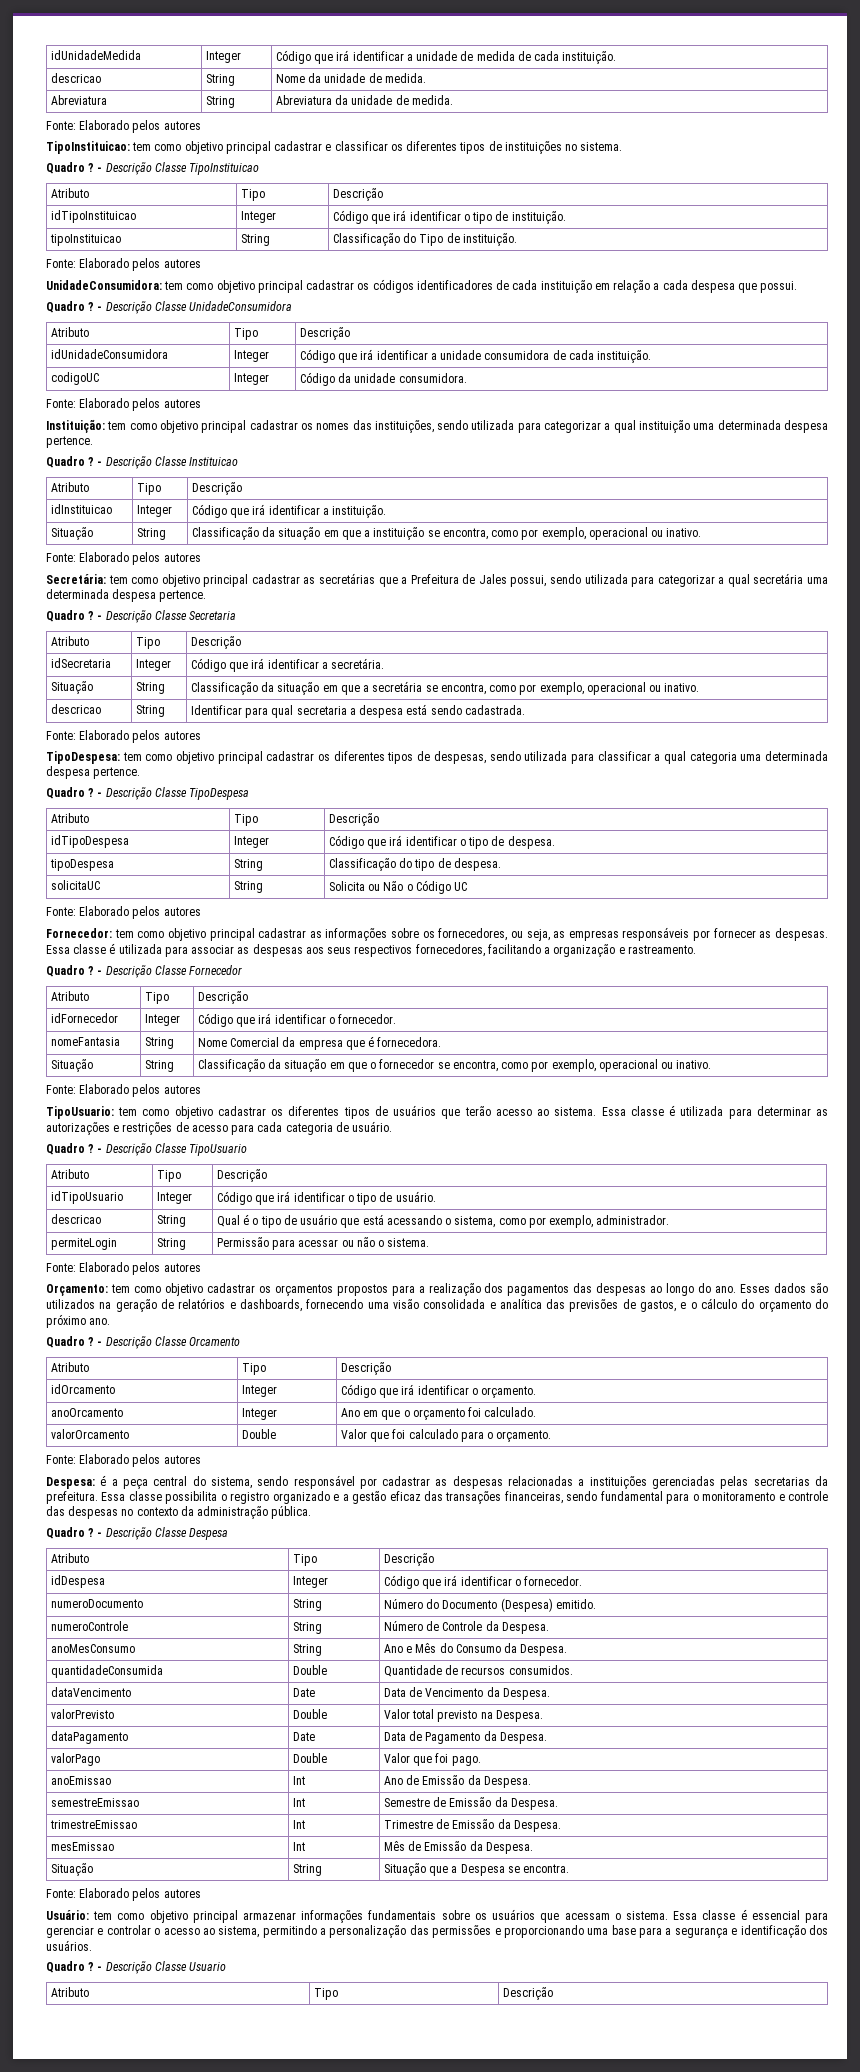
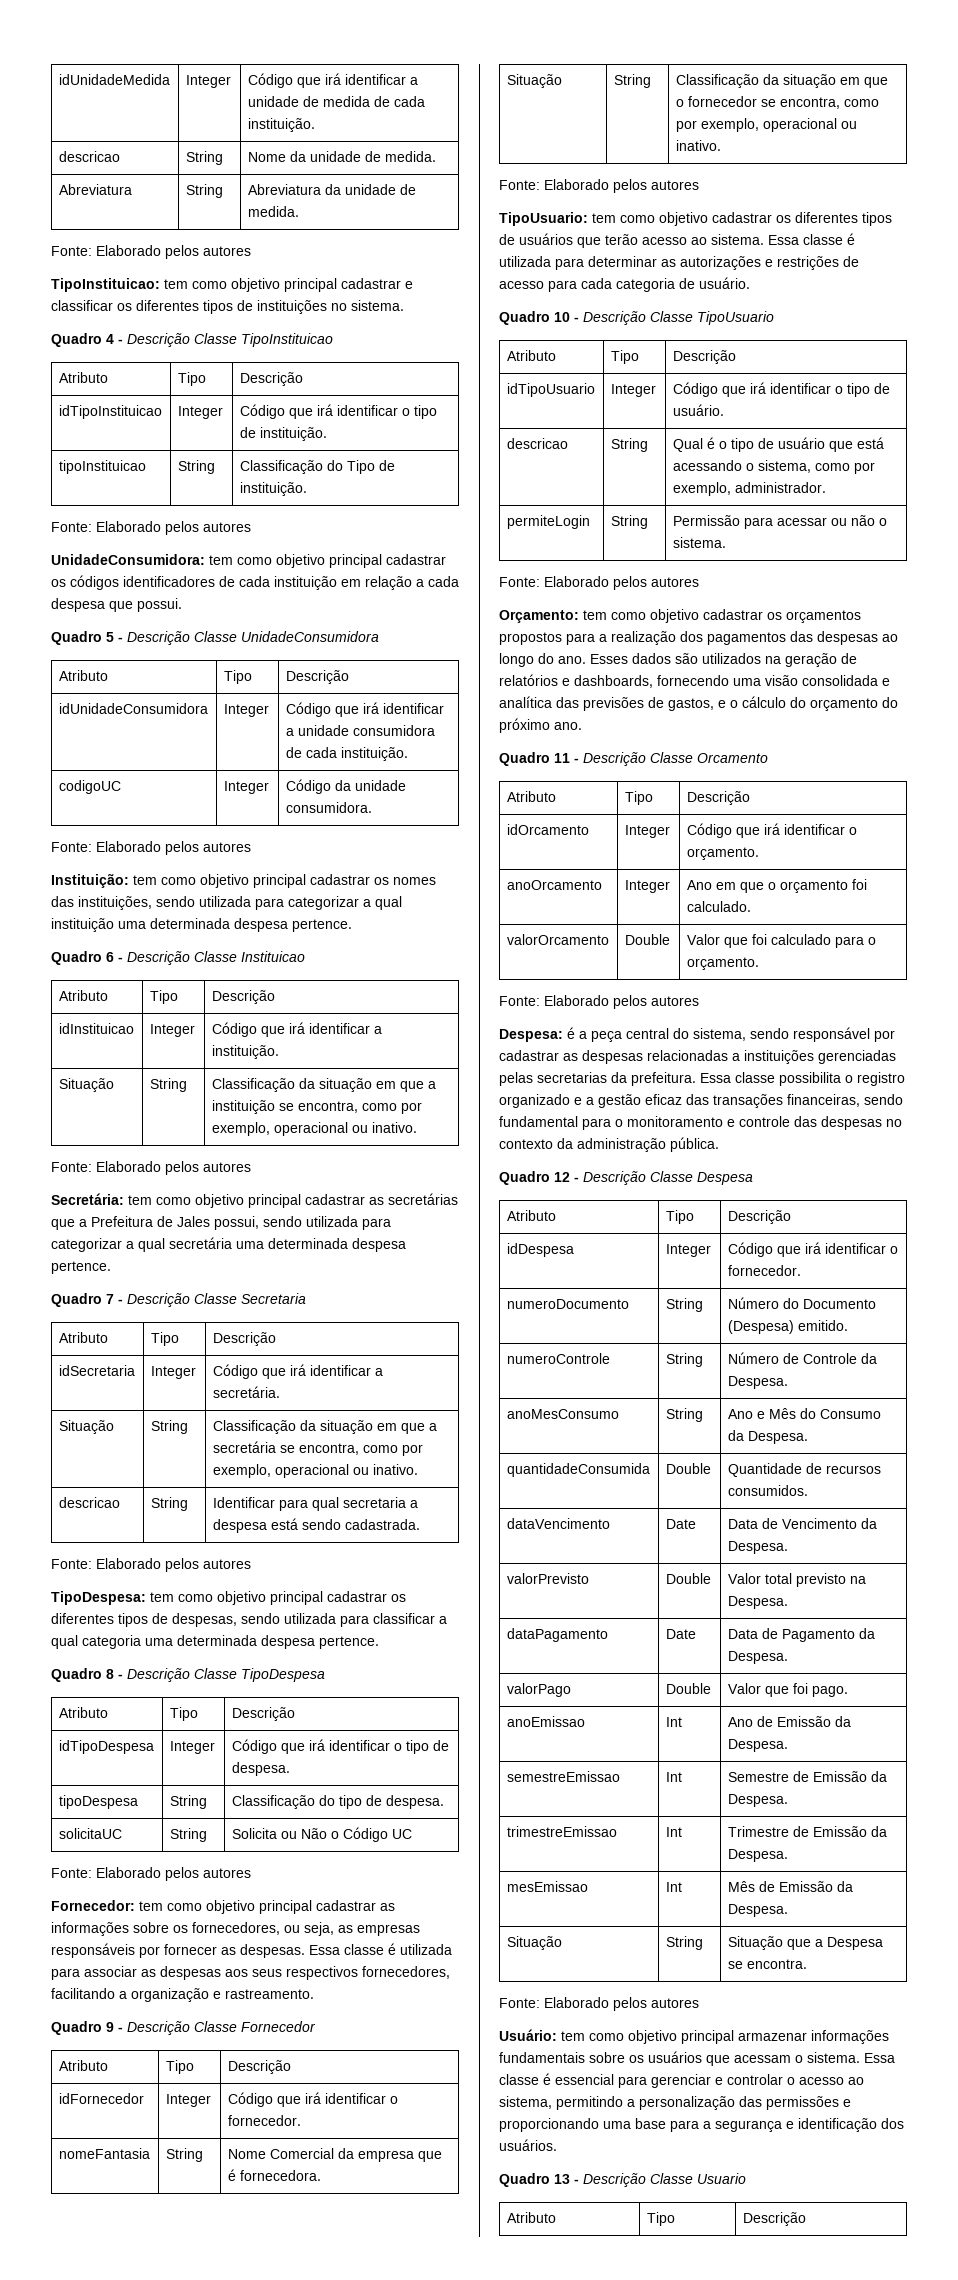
[88,163,95,172] ? -> [106,334,114,344] 4
[88,302,95,311] ? -> [106,632,114,642] 5
[88,457,95,466] ? -> [106,952,114,962] 6
[88,611,95,620] ? -> [106,1294,114,1304] 7
[88,788,95,797] ? -> [106,1669,114,1679] 8
[88,966,95,975] ? -> [106,2022,114,2032] 9
[88,1144,95,1153] ? -> [554,312,570,322] 10
[88,1337,95,1346] ? -> [554,753,570,763] 11
[88,1528,95,1537] ? -> [554,1172,570,1182] 12
[88,1962,95,1971] ? -> [554,2174,570,2184] 13

